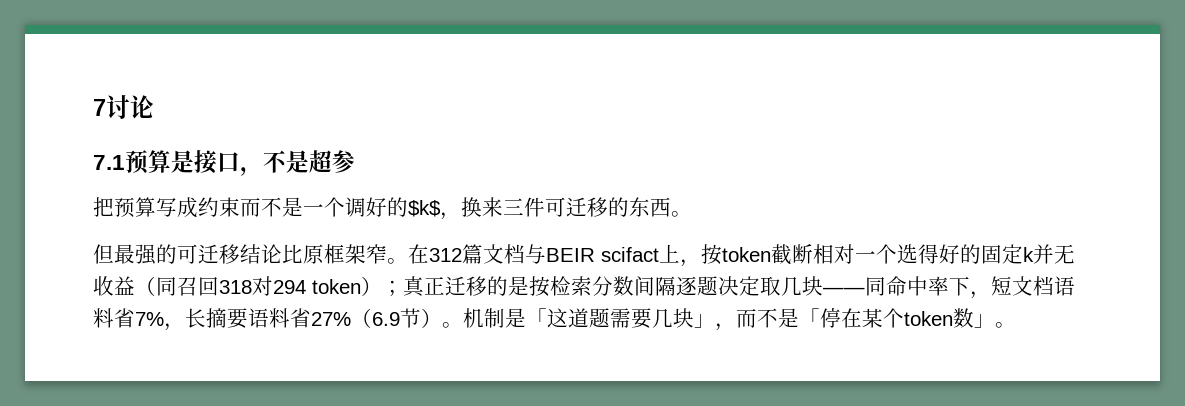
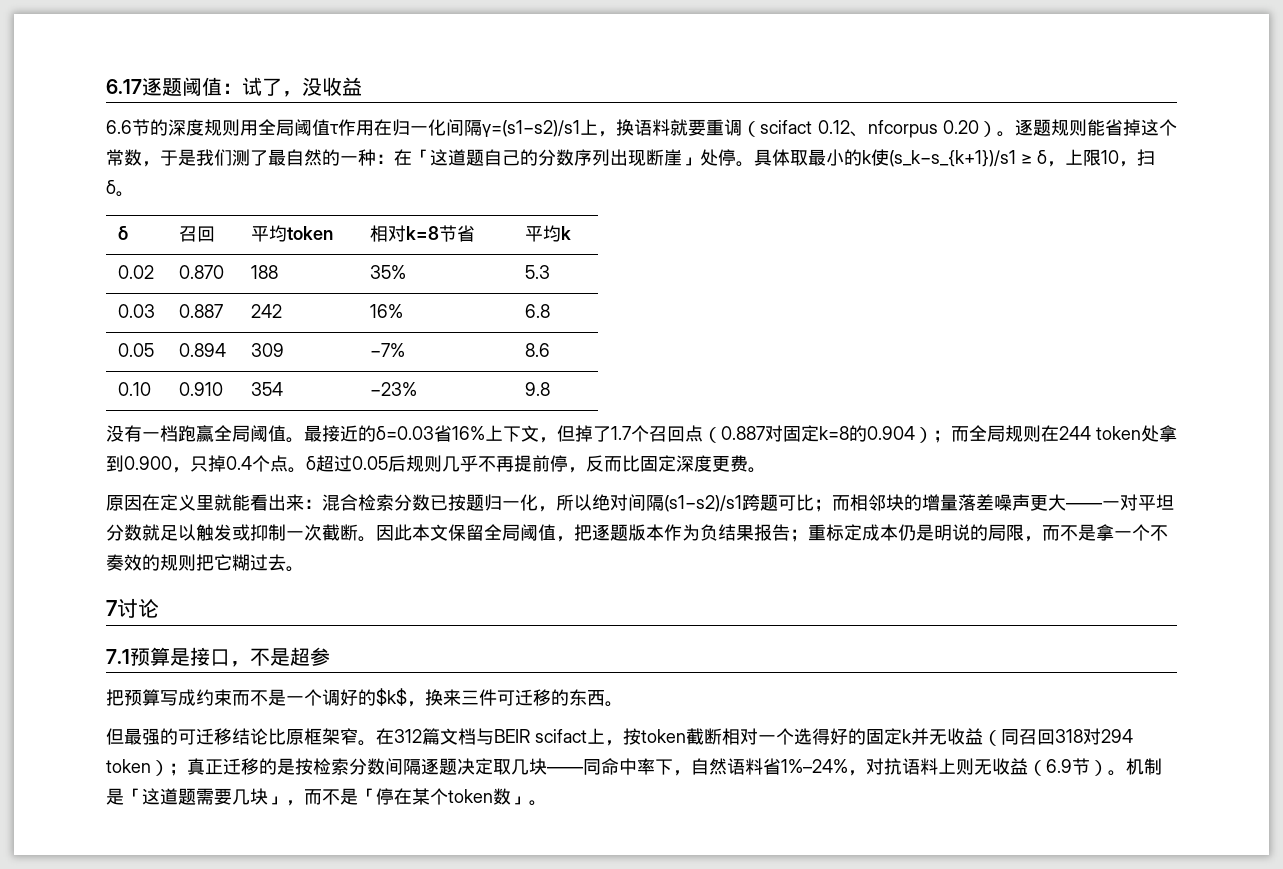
(93, 107) none -> [106,77,362,97] [106,119,1177,138] [106,149,1155,167] [106,180,134,197] [117,226,128,240] [178,226,215,242] [250,225,333,242] [369,225,475,242] [524,225,571,242] [117,265,154,279] [178,265,224,279] [250,265,278,279] [369,265,406,279] [524,265,550,279] [117,304,155,318] [178,304,223,318] [250,304,282,318] [369,304,403,318] [524,304,550,318] [117,343,154,357] [178,343,226,357] [250,343,284,357] [369,343,405,357] [524,343,550,357] [117,382,151,396] [178,382,223,396] [250,382,283,396] [369,382,417,396] [524,382,550,396] [106,425,1177,443] [106,455,766,473] [106,494,1174,512] [106,524,1168,542] [106,554,304,572] 6.17逐题阈值：试了，没收益 // 6.6节的深度规则用全局阈值τ作用在归一化间隔γ=(s1−s2)/s1上，换语料就要重调（scifact 0.12、nfcorpus 0.20）。逐题规则能省掉这个常数，于是我们测了最自然的一种：在「这道题自己的分数序列出现断崖」处停。具体取最小的k使(s_k−s_{k+1})/s1 ≥ δ，上限10，扫δ。 // δ | 召回 | 平均token | 相对k=8节省 | 平均k // 0.02 | 0.870 | 188 | 35% | 5.3 // 0.03 | 0.887 | 242 | 16% | 6.8 // 0.05 | 0.894 | 309 | −7% | 8.6 // 0.10 | 0.910 | 354 | −23% | 9.8 // 没有一档跑赢全局阈值。最接近的δ=0.03省16%上下文，但掉了1.7个召回点（0.887对固定k=8的0.904）；而全局规则在244 token处拿到0.900，只掉0.4个点。δ超过0.05后规则几乎不再提前停，反而比固定深度更费。 // 原因在定义里就能看出来：混合检索分数已按题归一化，所以绝对间隔(s1−s2)/s1跨题可比；而相邻块的增量落差噪声更大——一对平坦分数就足以触发或抑制一次截断。因此本文保留全局阈值，把逐题版本作为负结果报告；重标定成本仍是明说的局限，而不是拿一个不奏效的规则把它糊过去。 //
[991,276,1075,296] [93,308,351,331] 短文档语料省7%，长摘要语料省27% -> [691,758,1028,776] 自然语料省1%–24%，对抗语料上则无收益

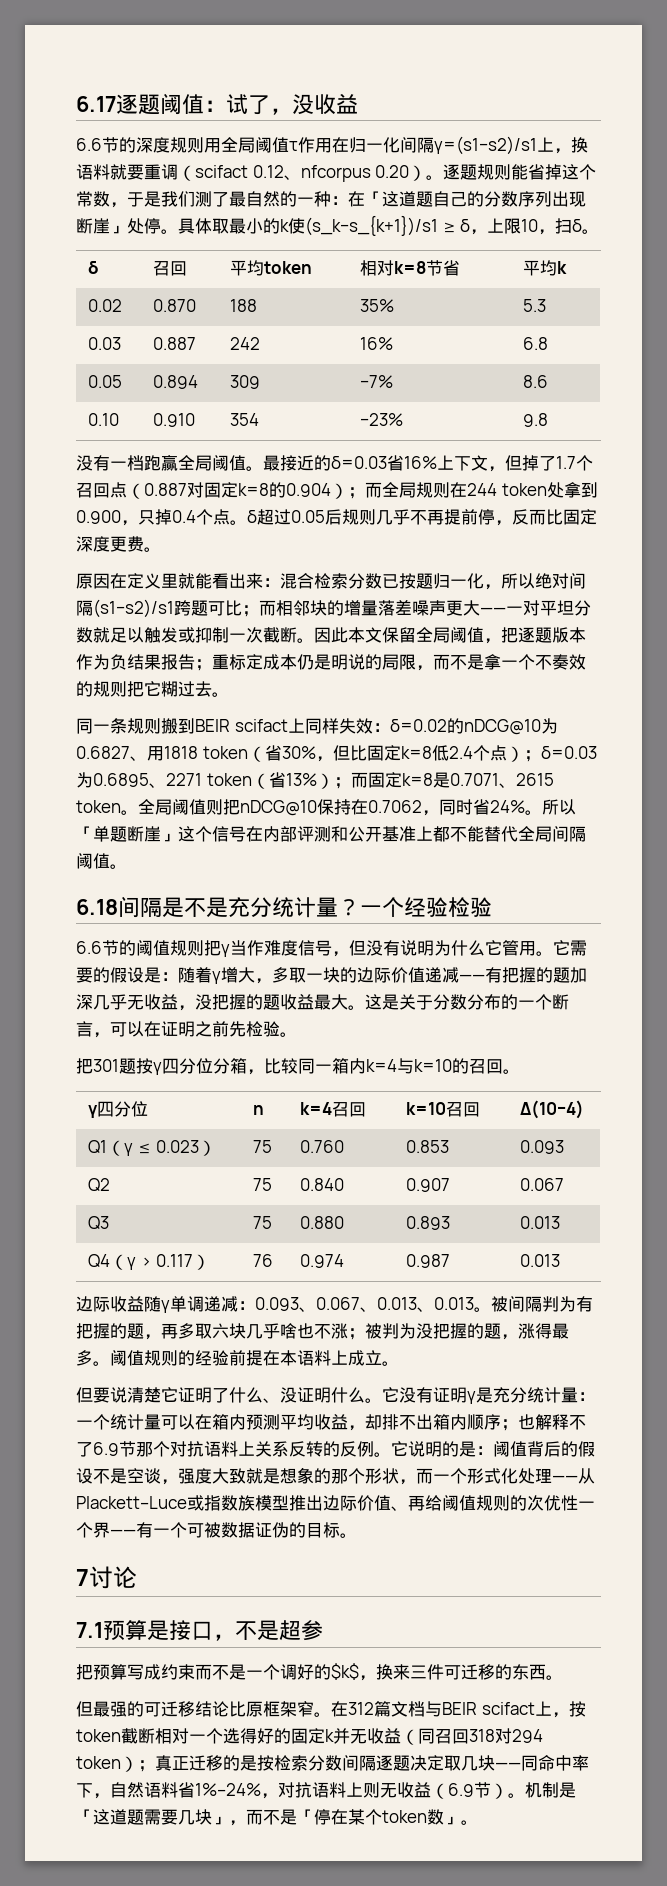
(304, 569) none -> [76,718,558,735] [76,745,597,762] [76,772,554,789] [76,799,576,816] [76,826,586,842] [76,853,127,869] [76,896,492,918] [76,940,587,957] [76,967,587,984] [76,994,569,1011] [76,1021,297,1038] [76,1058,520,1075] [88,1101,149,1118] [253,1105,265,1115] [300,1102,367,1117] [406,1102,481,1117] [520,1100,585,1119] [88,1140,216,1156] [253,1140,273,1153] [300,1140,345,1153] [406,1140,450,1153] [520,1140,565,1154] [88,1178,111,1192] [253,1178,273,1191] [300,1178,345,1191] [406,1178,451,1192] [520,1178,565,1191] [88,1216,110,1230] [253,1216,273,1229] [300,1216,345,1229] [406,1216,451,1230] [520,1216,561,1229] [88,1254,210,1270] [253,1254,274,1267] [300,1254,345,1268] [406,1254,451,1268] [520,1254,561,1267] [76,1296,593,1313] [76,1323,569,1340] [76,1350,399,1366] [76,1387,595,1404] [76,1414,586,1431] [76,1441,595,1457] [76,1467,595,1485] [76,1495,595,1511] [76,1522,357,1538] // 同一条规则搬到BEIR scifact上同样失效：δ=0.02的nDCG@10为0.6827、用1818 token（省30%，但比固定k=8低2.4个点）；δ=0.03为0.6895、2271 token（省13%）；而固定k=8是0.7071、2615 token。全局阈值则把nDCG@10保持在0.7062，同时省24%。所以「单题断崖」这个信号在内部评测和公开基准上都不能替代全局间隔阈值。 // 6.18间隔是不是充分统计量？一个经验检验 // 6.6节的阈值规则把γ当作难度信号，但没有说明为什么它管用。它需要的假设是：随着γ增大，多取一块的边际价值递减——有把握的题加深几乎无收益，没把握的题收益最大。这是关于分数分布的一个断言，可以在证明之前先检验。 // 把301题按γ四分位分箱，比较同一箱内k=4与k=10的召回。 // γ四分位 | n | k=4召回 | k=10召回 | Δ(10−4) // Q1（γ ≤ 0.023） | 75 | 0.760 | 0.853 | 0.093 // Q2 | 75 | 0.840 | 0.907 | 0.067 // Q3 | 75 | 0.880 | 0.893 | 0.013 // Q4（γ > 0.117） | 76 | 0.974 | 0.987 | 0.013 // 边际收益随γ单调递减：0.093、0.067、0.013、0.013。被间隔判为有把握的题，再多取六块几乎啥也不涨；被判为没把握的题，涨得最多。阈值规则的经验前提在本语料上成立。 // 但要说清楚它证明了什么、没证明什么。它没有证明γ是充分统计量：一个统计量可以在箱内预测平均收益，却排不出箱内顺序；也解释不了6.9节那个对抗语料上关系反转的反例。它说明的是：阈值背后的假设不是空谈，强度大致就是想象的那个形状，而一个形式化处理——从Plackett–Luce或指数族模型推出边际价值、再给阈值规则的次优性一个界——有一个可被数据证伪的目标。

